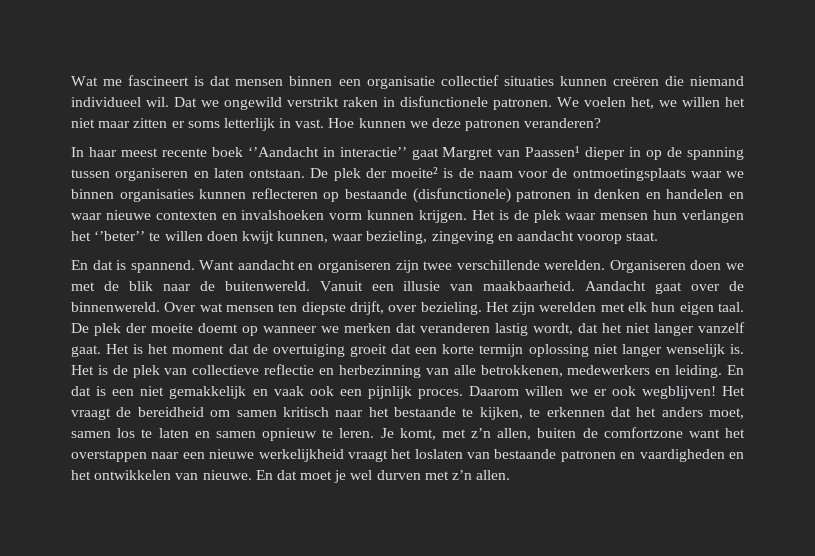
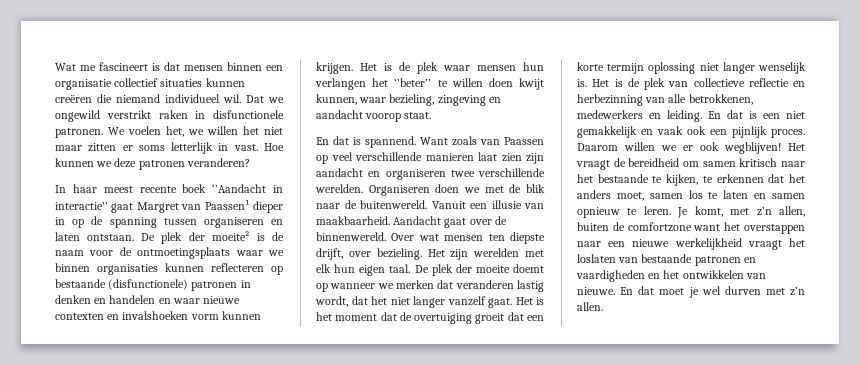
(235, 265) none -> [452,136,544,146] [316,152,544,164] zoals van Paassen op veel verschillende manieren laat zien zijn
[395,260,419,273] zijn -> (446, 174) none

